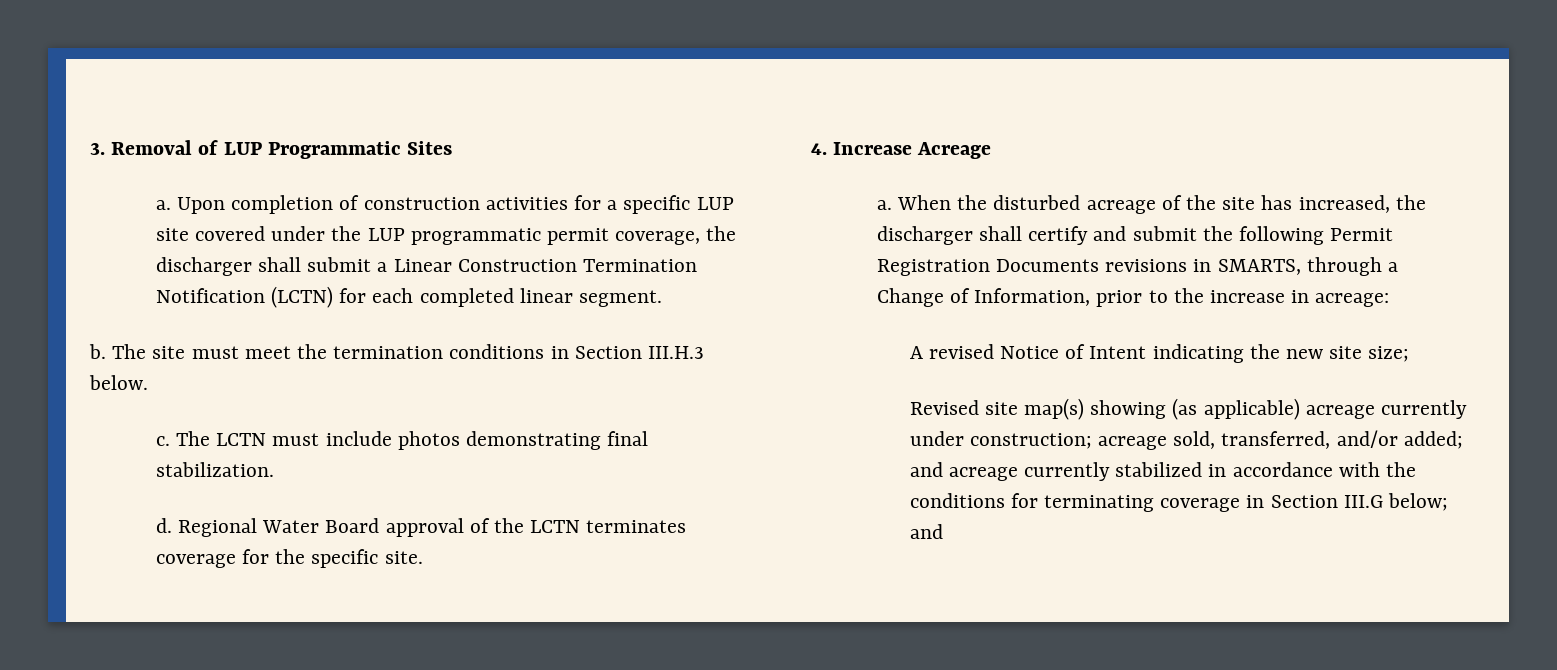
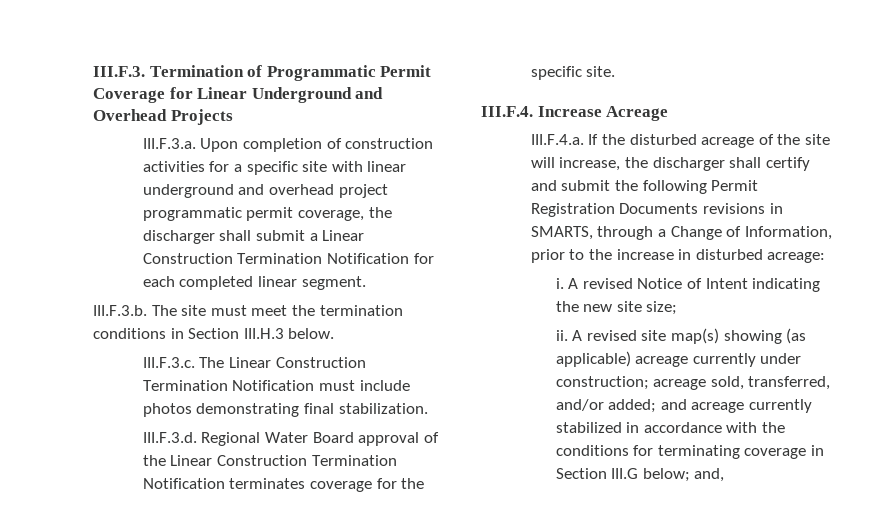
[90,140,453,159] [155,200,171,210] 3. Removal of LUP Programmatic Sites // a. -> [93,65,432,81] [93,87,384,103] [93,109,233,125] [142,138,196,149] III.F.3. Termination of Programmatic Permit Coverage for Linear Underground and Overhead Projects // III.F.3.a.
[696,197,734,210] [155,226,405,241] LUP site covered under the LUP -> [302,161,407,172] [142,184,388,198] site with linear underground and overhead project
[270,286,333,308] (LCTN) -> (409, 258) none
[89,344,106,359] b. -> [93,305,147,316] III.F.3.b.
[155,431,267,446] c. The LCTN -> [142,357,366,368] [142,380,315,391] III.F.3.c. The Linear Construction Termination Notification
[155,518,172,533] d. -> [142,432,197,443] III.F.3.d.
[530,520,581,533] LCTN -> [170,455,397,466] [142,478,225,489] Linear Construction Termination Notification
[811,143,827,155] 4. -> [481,106,533,117] III.F.4.
[876,195,951,210] a. When -> [530,134,599,145] III.F.4.a. If
[1261,195,1390,213] has increased, -> [530,157,621,171] will increase,
(1310, 296) none -> [695,249,763,260] disturbed
(1390, 300) none -> [555,278,564,289] i.
[909,400,979,415] Revised -> [555,330,637,341] ii. A revised
[909,524,943,539] and -> [694,468,725,482] and,

